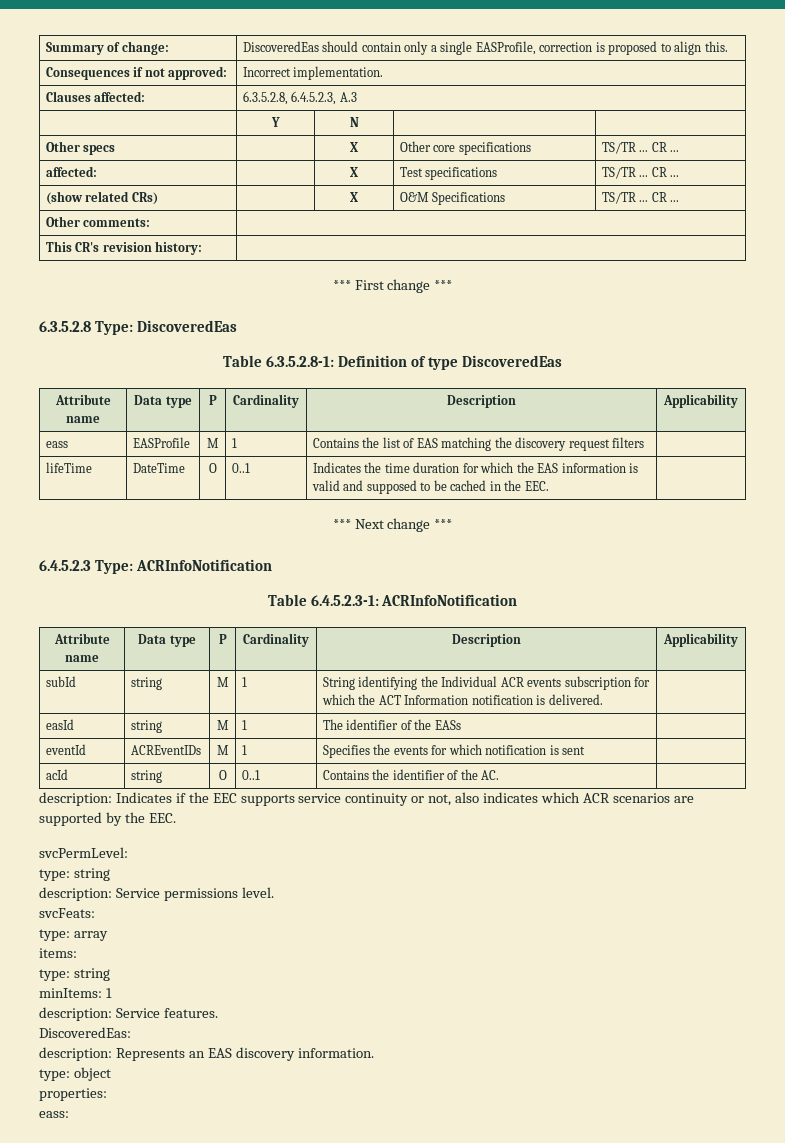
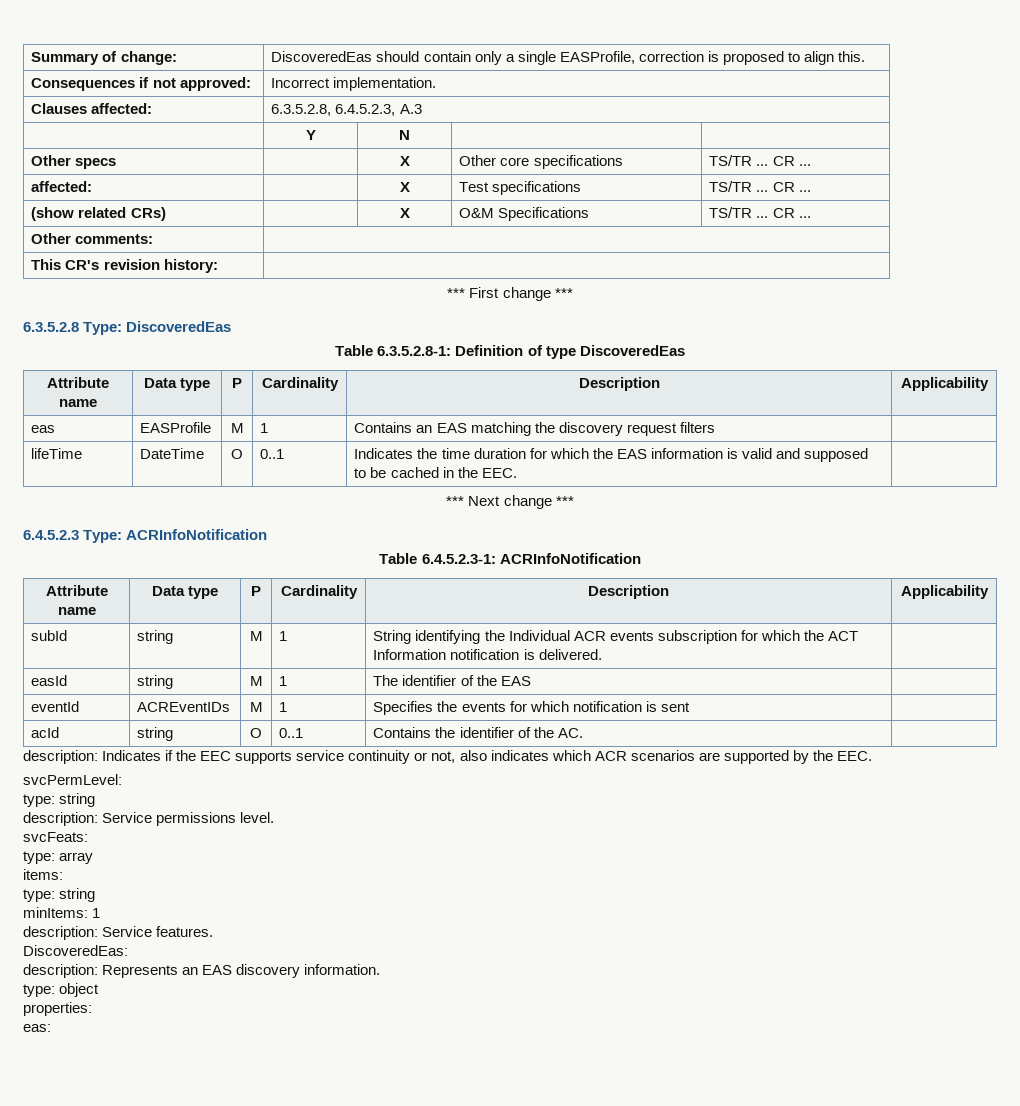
[45,441,68,448] eass -> [31,425,56,433] eas
[362,437,415,448] the list of -> [416,425,433,433] an
[434,720,461,730] EASs -> [500,676,531,686] EAS
[39,1111,69,1118] eass: -> [23,1024,51,1032] eas:

